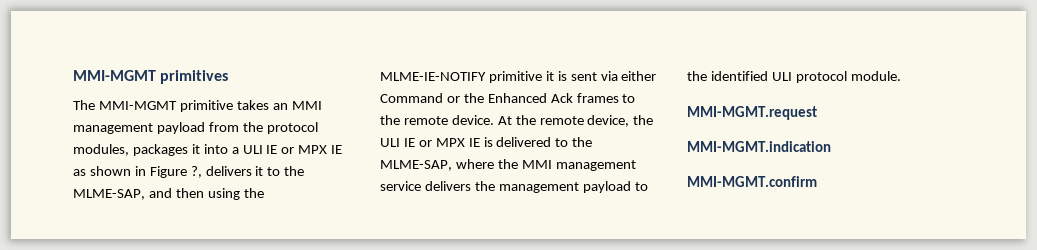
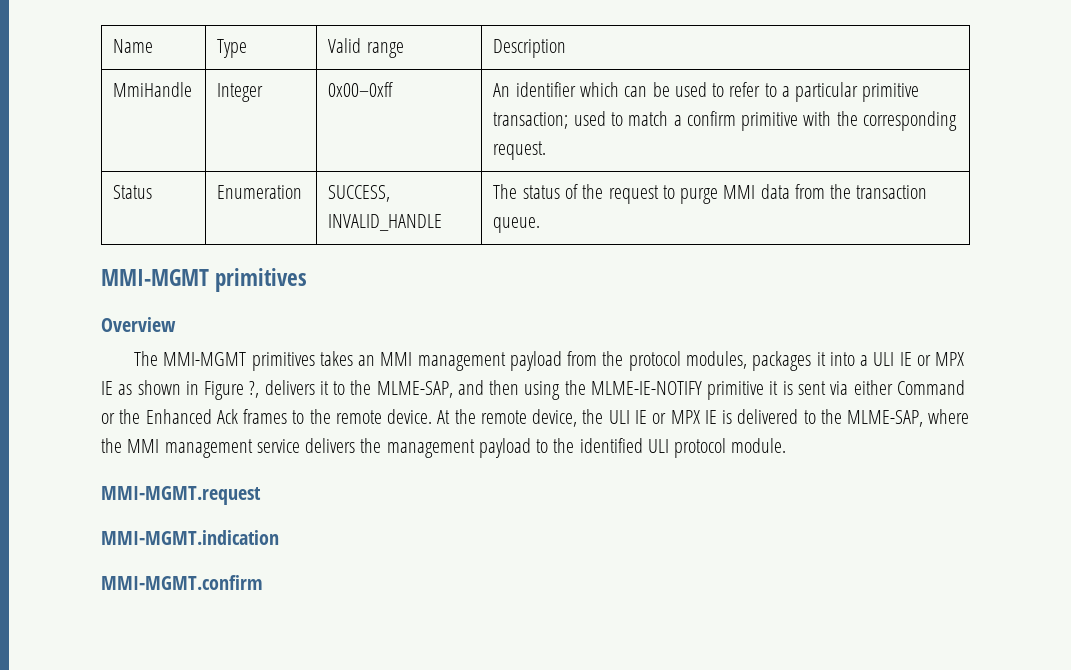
[73,70,229,84] MMI-MGMT primitives -> [113,39,154,53] [217,39,248,58] [328,38,404,58] [493,39,567,58] [113,82,193,97] [217,83,264,102] [328,82,394,97] [493,82,920,102] [493,111,957,131] [493,141,547,160] [113,185,153,199] [217,185,303,199] [328,185,391,202] [328,214,443,231] [493,184,928,204] [493,217,541,233] [101,268,308,292] [101,317,176,332] Name | Type | Valid range | Description // MmiHandle | Integer | 0x00–0xff | An identifier which can be used to refer to a particular primitive transaction; used to match a confirm primitive with the corresponding request. // Status | Enumeration | SUCCESS, INVALID_HANDLE | The status of the request to purge MMI data from the transaction queue. // MMI-MGMT primitives // Overview
[179,100,233,112] primitive -> [251,352,315,371] primitives

